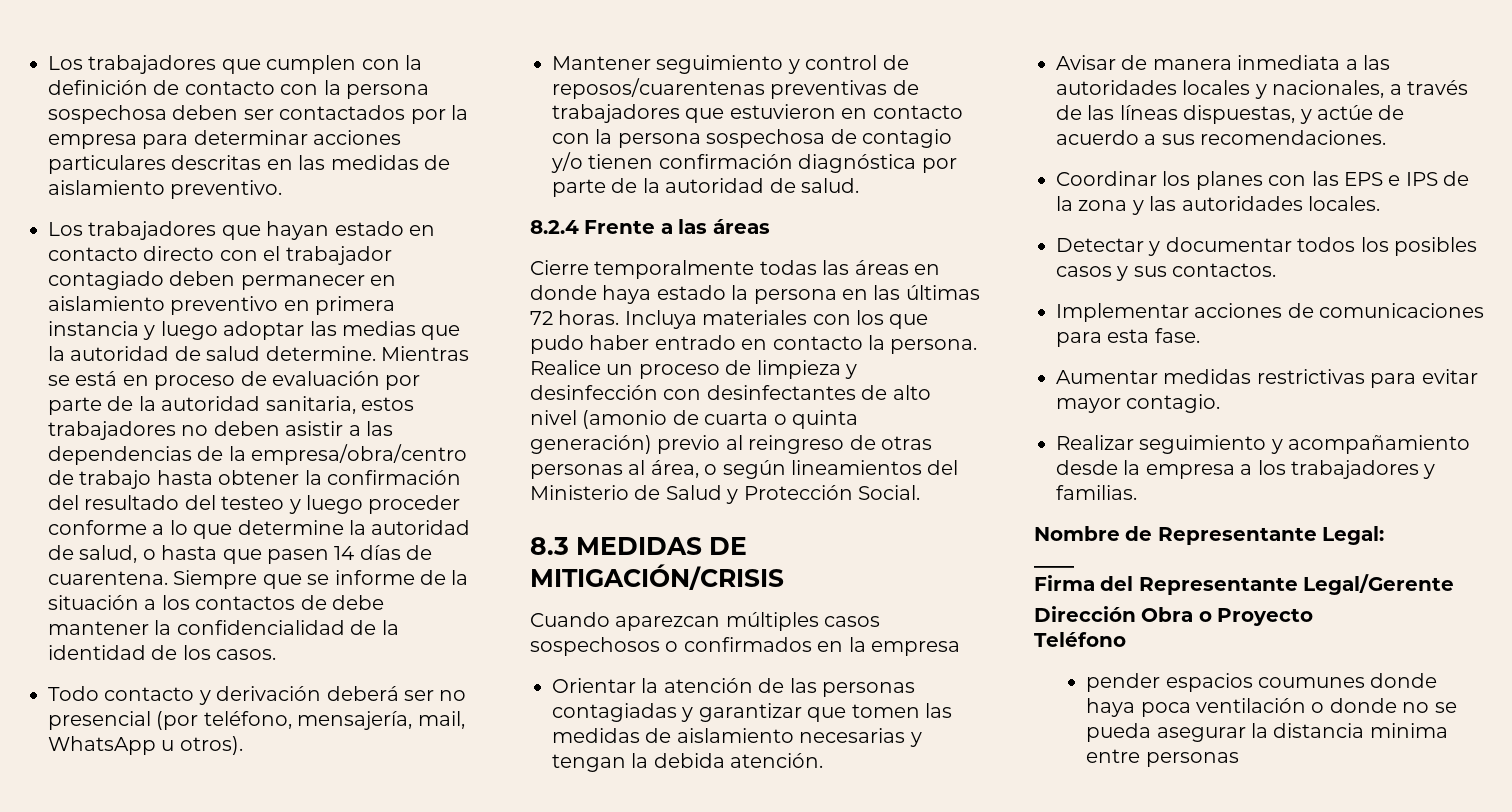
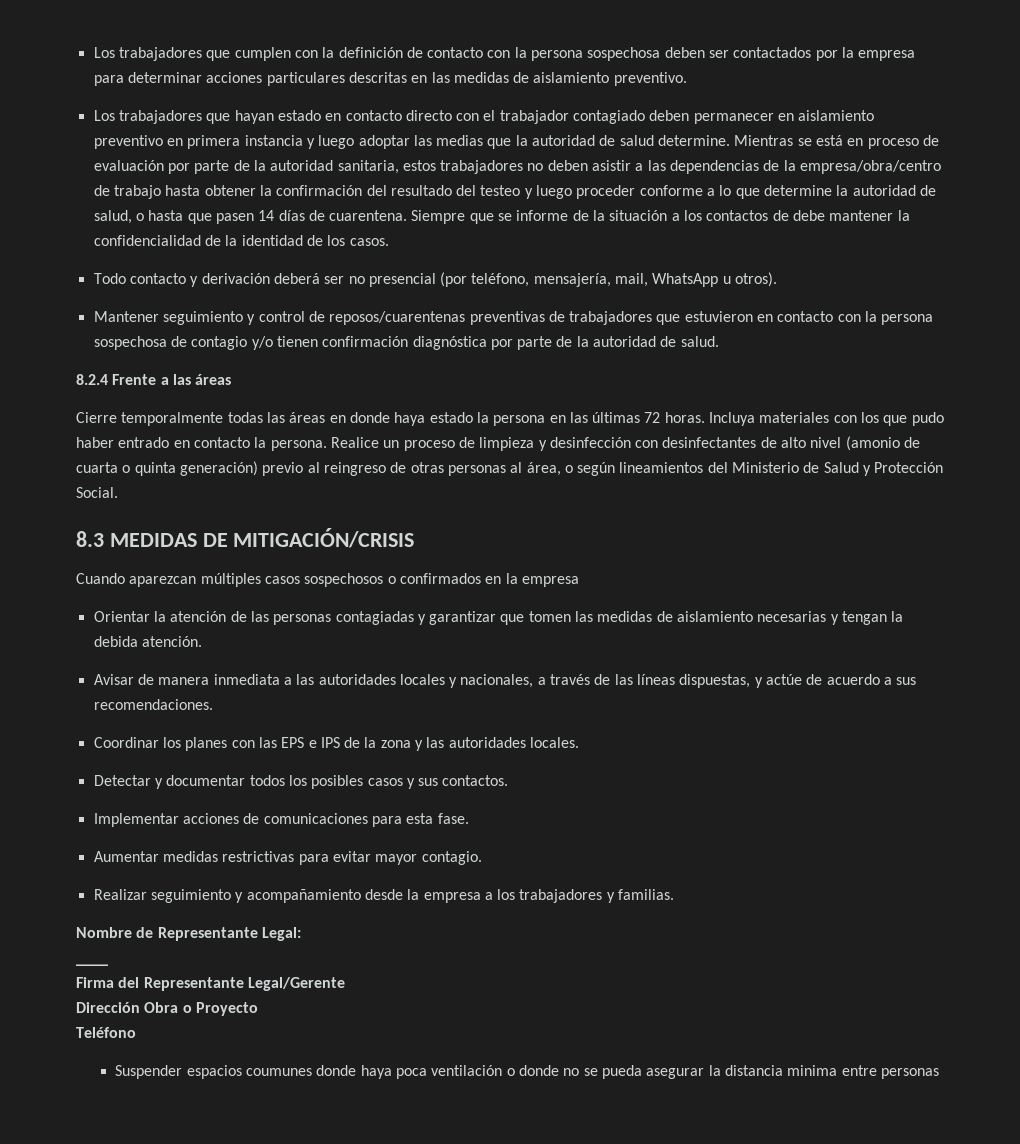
[1086,673,1161,692] pender -> [115,1065,183,1079] Suspender

